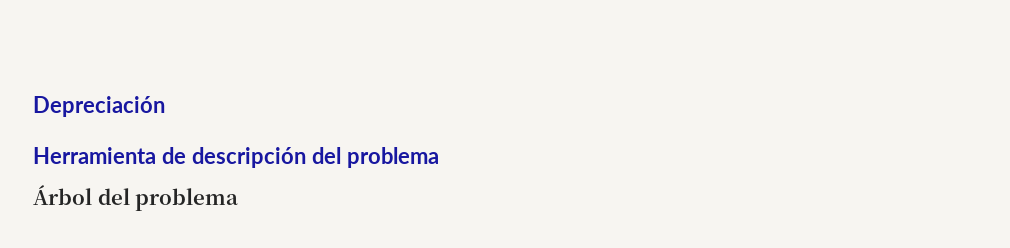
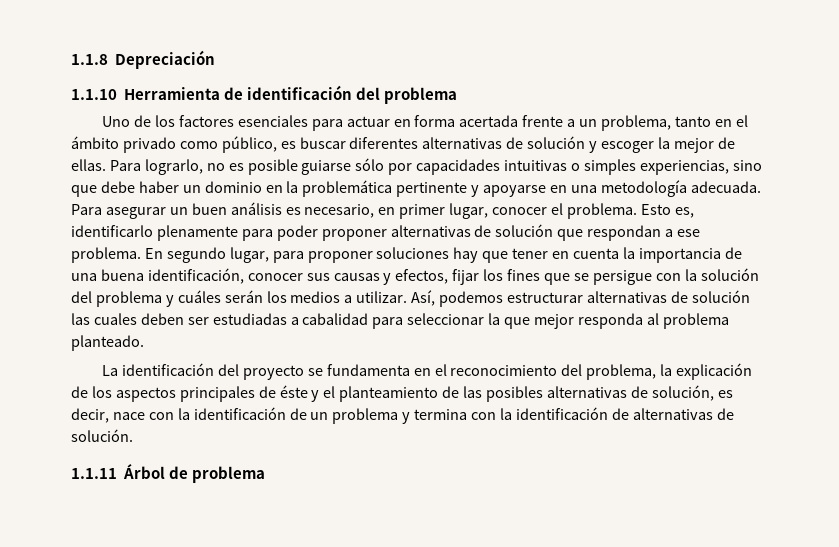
(33, 106) none -> [71,54,108,65] 1.1.8
(165, 106) none -> [71,89,117,100] 1.1.10
[191,147,306,168] descripción -> [247,85,353,100] identificación
[33,185,130,205] Árbol del -> [102,115,748,131] [71,136,735,153] [71,158,762,175] [71,180,761,197] [71,202,694,219] [71,224,701,241] [71,247,742,263] [71,268,759,285] [71,290,750,307] [71,313,729,329] [71,335,144,351] [102,363,753,380] [71,385,733,402] [71,407,734,424] [71,429,133,442] [71,464,189,479] Uno de los factores esenciales para actuar en forma acertada frente a un problema, tanto en el ámbito privado como público, es buscar diferentes alternativas de solución y escoger la mejor de ellas. Para lograrlo, no es posible guiarse sólo por capacidades intuitivas o simples experiencias, sino que debe haber un dominio en la problemática pertinente y apoyarse en una metodología adecuada. Para asegurar un buen análisis es necesario, en primer lugar, conocer el problema. Esto es, identificarlo plenamente para poder proponer alternativas de solución que respondan a ese problema. En segundo lugar, para proponer soluciones hay que tener en cuenta la importancia de una buena identificación, conocer sus causas y efectos, fijar los fines que se persigue con la solución del problema y cuáles serán los medios a utilizar. Así, podemos estructurar alternativas de solución las cuales deben ser estudiadas a cabalidad para seleccionar la que mejor responda al problema planteado. // La identificación del proyecto se fundamenta en el reconocimiento del problema, la explicación de los aspectos principales de éste y el planteamiento de las posibles alternativas de solución, es decir, nace con la identificación de un problema y termina con la identificación de alternativas de solución. // 1.1.11 Árbol de

